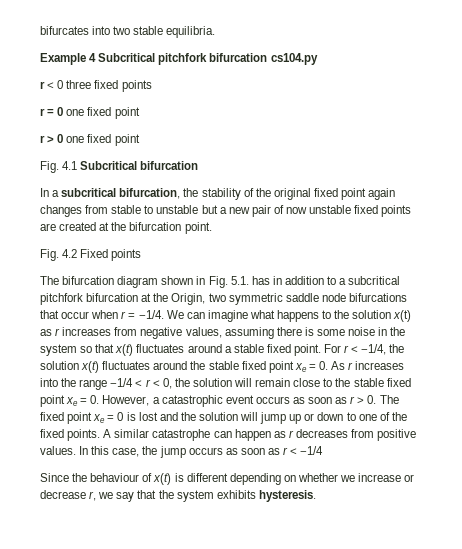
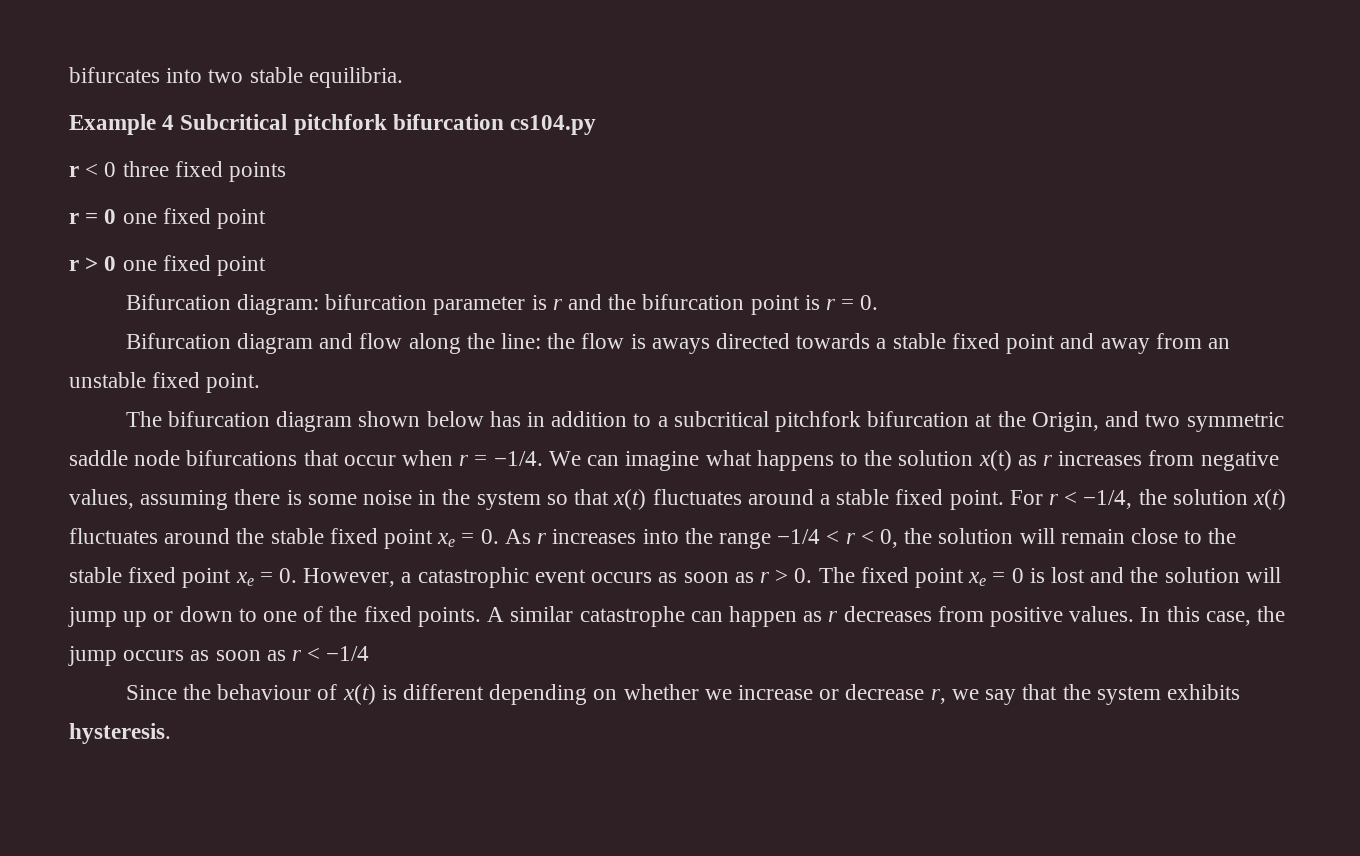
[40,161,199,173] [40,188,396,200] [40,205,412,217] [40,222,212,234] [40,249,142,261] Fig. 4.1 Subcritical bifurcation // In a subcritical bifurcation, the stability of the original fixed point again changes from stable to unstable but a new pair of now unstable fixed points are created at the bifurcation point. // Fig. 4.2 Fixed points -> [125,294,879,315] [125,333,1230,354] [69,372,261,393] Bifurcation diagram: bifurcation parameter is r and the bifurcation point is r = 0. // Bifurcation diagram and flow along the line: the flow is aways directed towards a stable fixed point and away from an unstable fixed point.
[196,276,249,288] in Fig. 5.1. -> [426,411,484,427] below
(206, 299) none -> [1105,411,1140,427] and

